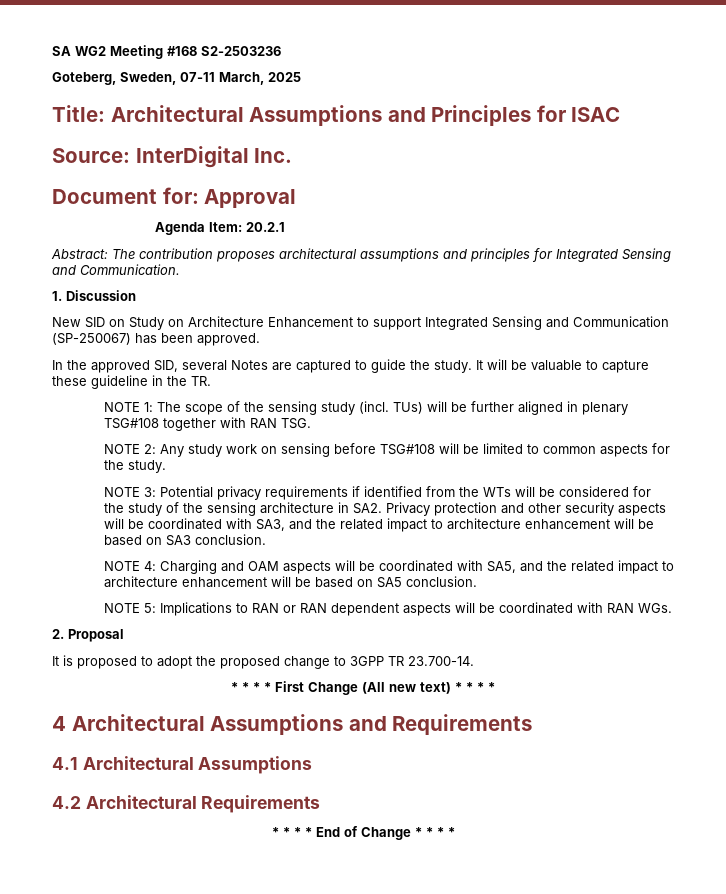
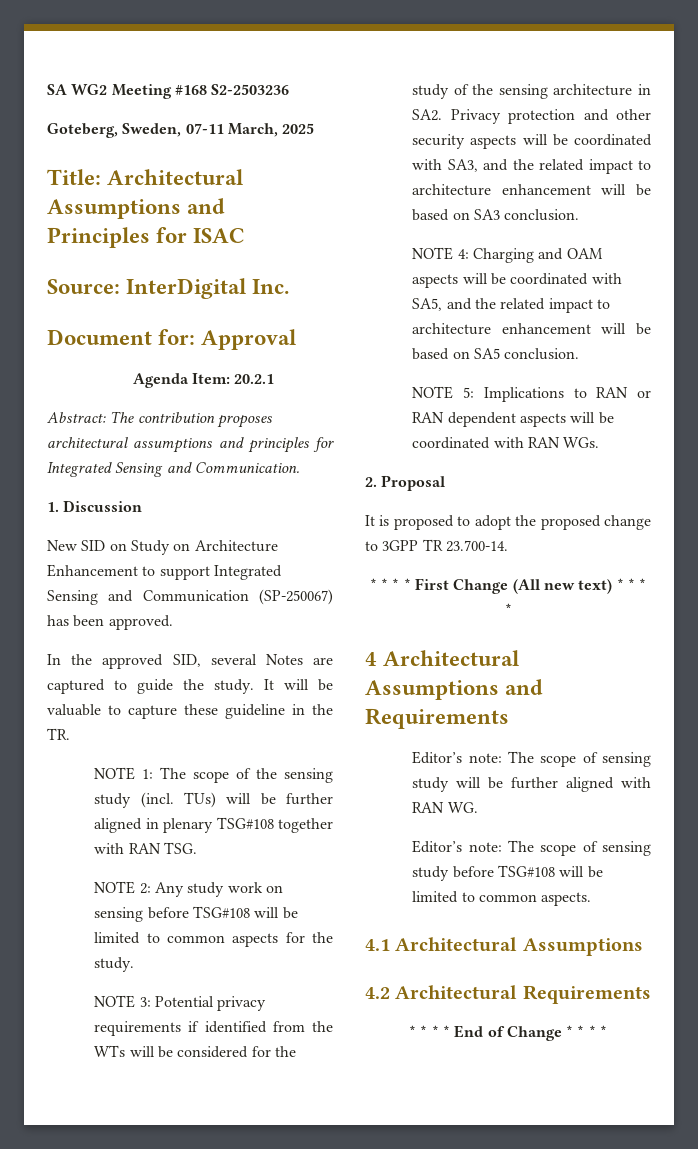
(533, 724) none -> [412,751,651,767] [412,777,651,792] [412,802,478,813] [412,840,651,856] [412,865,603,881] [412,891,592,906] // Editor’s note: The scope of sensing study will be further aligned with RAN WG. // Editor’s note: The scope of sensing study before TSG#108 will be limited to common aspects.

